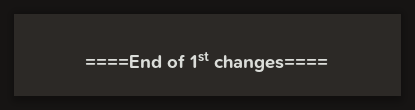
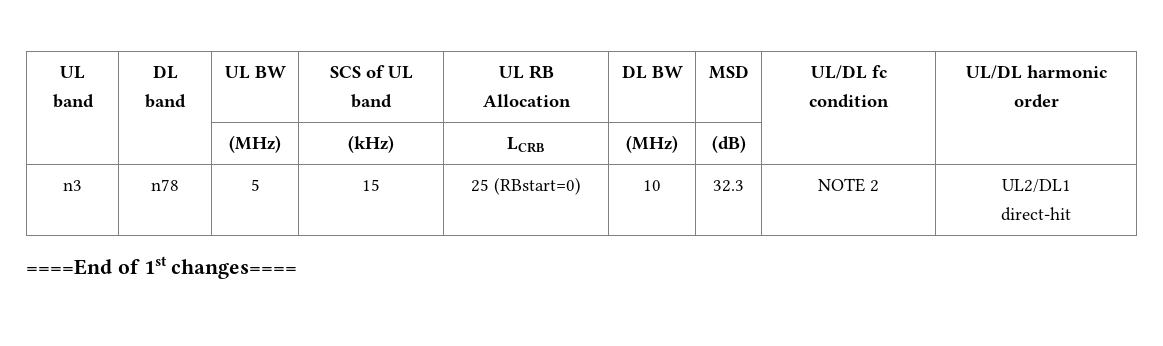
(85, 61) none -> [60,66,85,79] [52,94,94,108] [152,65,178,79] [145,94,186,108] [224,66,286,79] [329,65,413,79] [351,94,392,108] [498,65,554,79] [482,94,571,107] [621,65,683,79] [708,65,749,79] [810,65,887,79] [809,94,889,108] [965,65,1107,79] [1013,94,1059,108] [229,135,281,153] [348,135,394,153] [507,137,545,153] [626,135,678,153] [711,135,746,153] [63,180,82,191] [151,179,179,191] [250,179,260,191] [362,179,380,191] [471,177,581,195] [643,180,661,191] [713,180,744,192] [818,178,879,192] [1001,179,1071,193] [1001,207,1071,221] UL band | DL band | UL BW | SCS of UL band | UL RB Allocation | DL BW | MSD | UL/DL fc condition | UL/DL harmonic order // | | (MHz) | (kHz) | LCRB | (MHz) | (dB) | | // n3 | n78 | 5 | 15 | 25 (RBstart=0) | 10 | 32.3 | NOTE 2 | UL2/DL1 // direct-hit //

